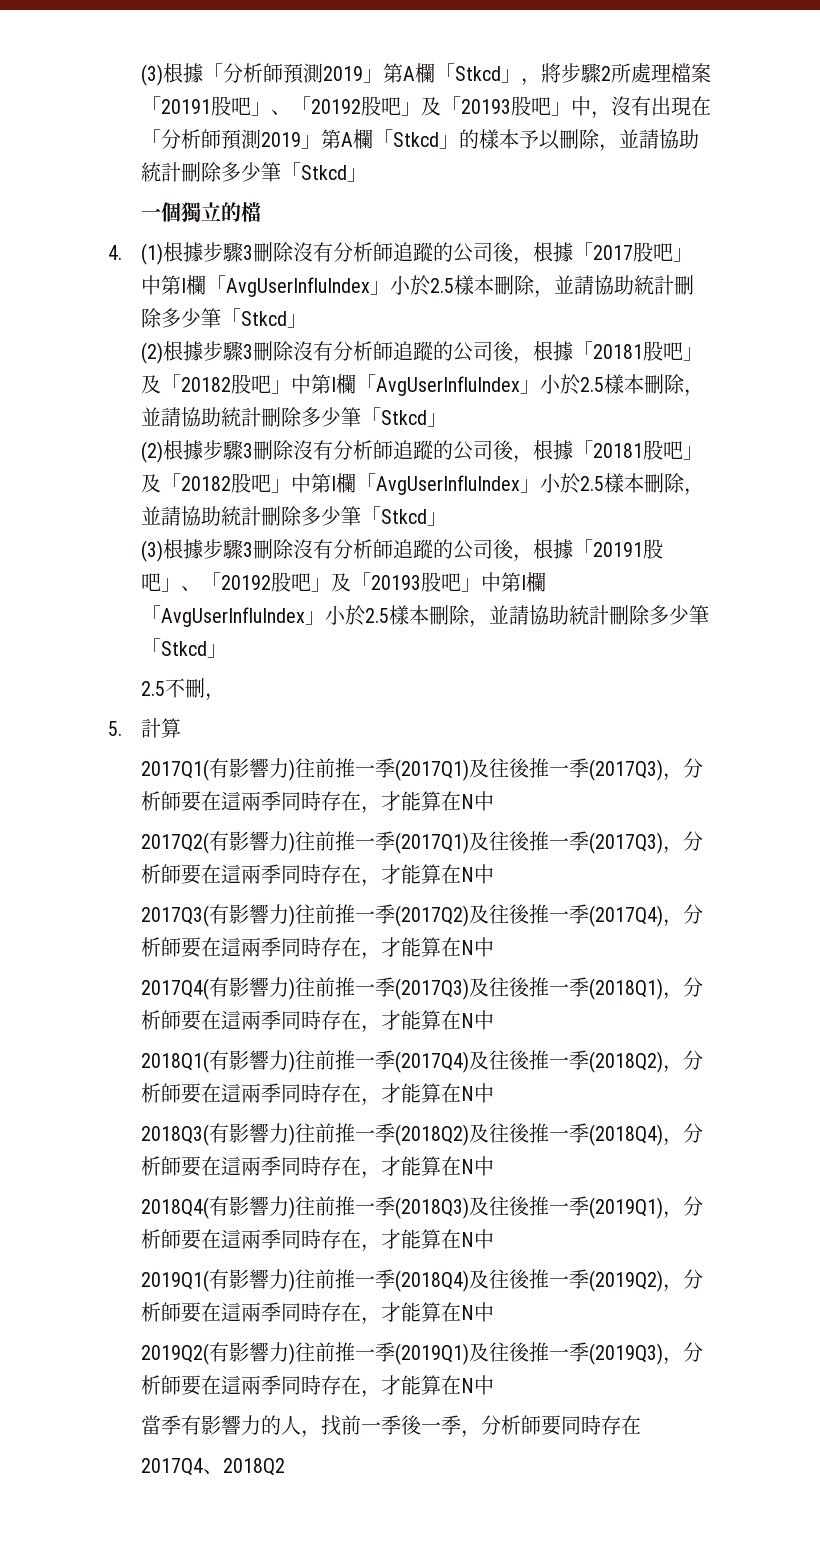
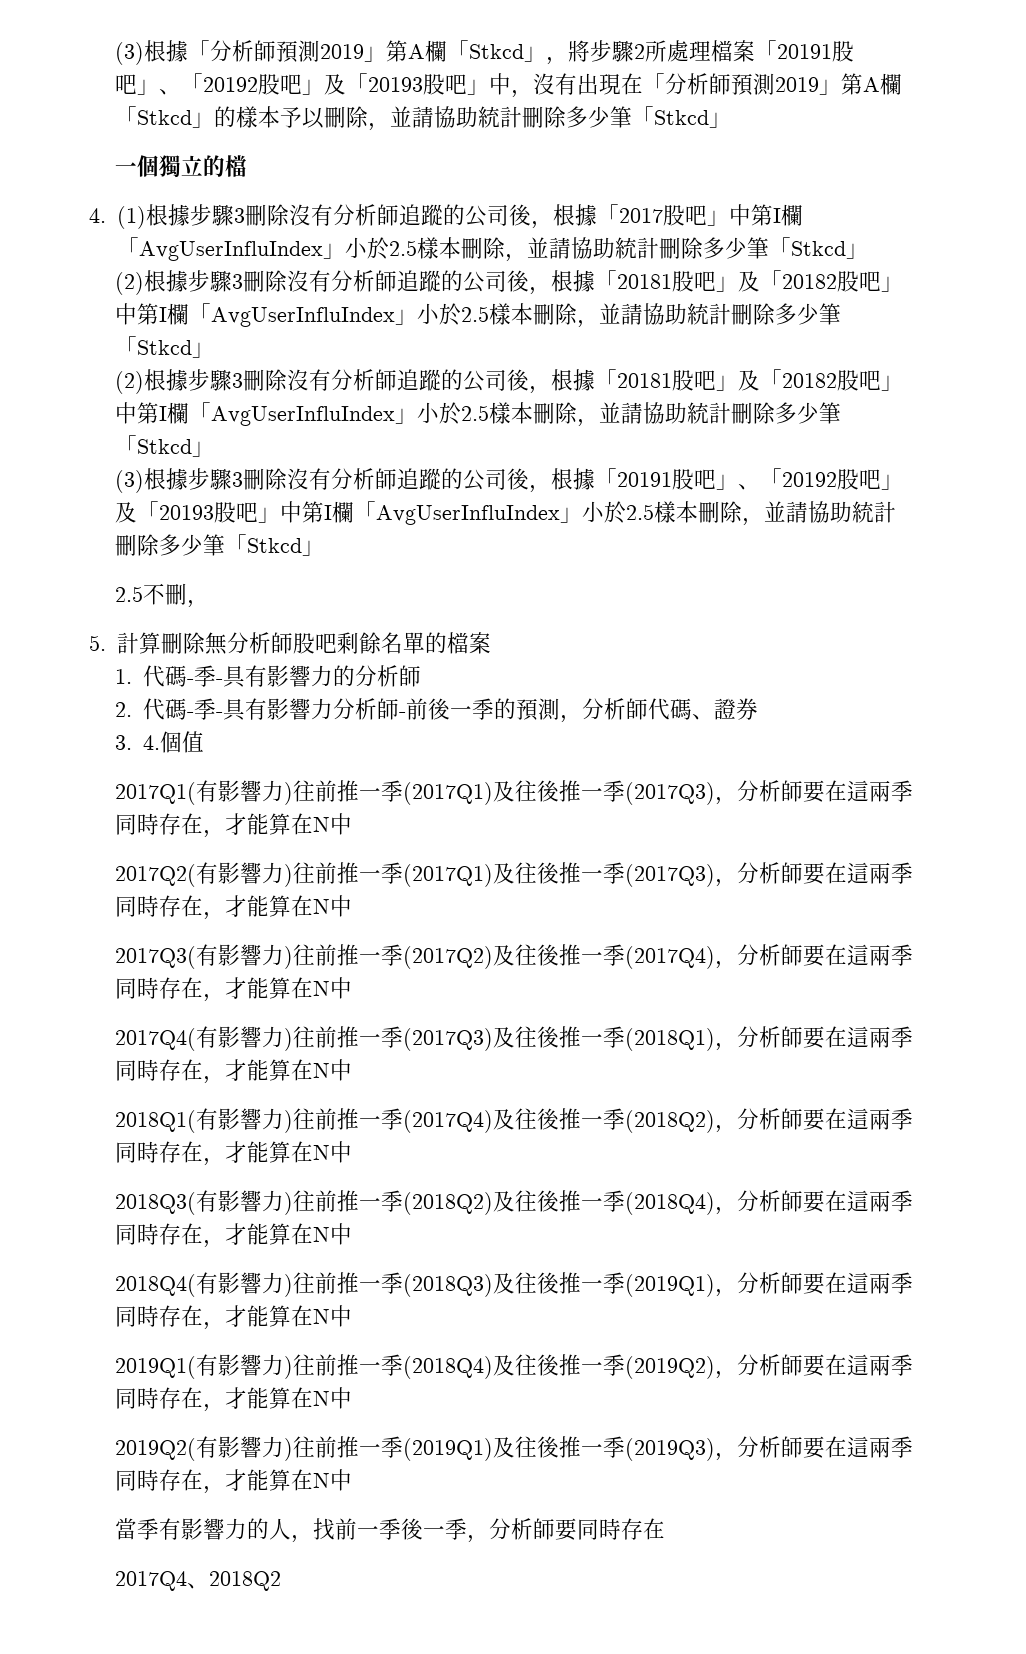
(181, 728) none -> [160,632,491,655] [114,665,421,688] [114,698,758,723] [114,731,204,753] 刪除無分析師股吧剩餘名單的檔案 // 1.代碼-季-具有影響力的分析師 // 2.代碼-季-具有影響力分析師-前後一季的預測，分析師代碼、證券 // 3. 4.個值

